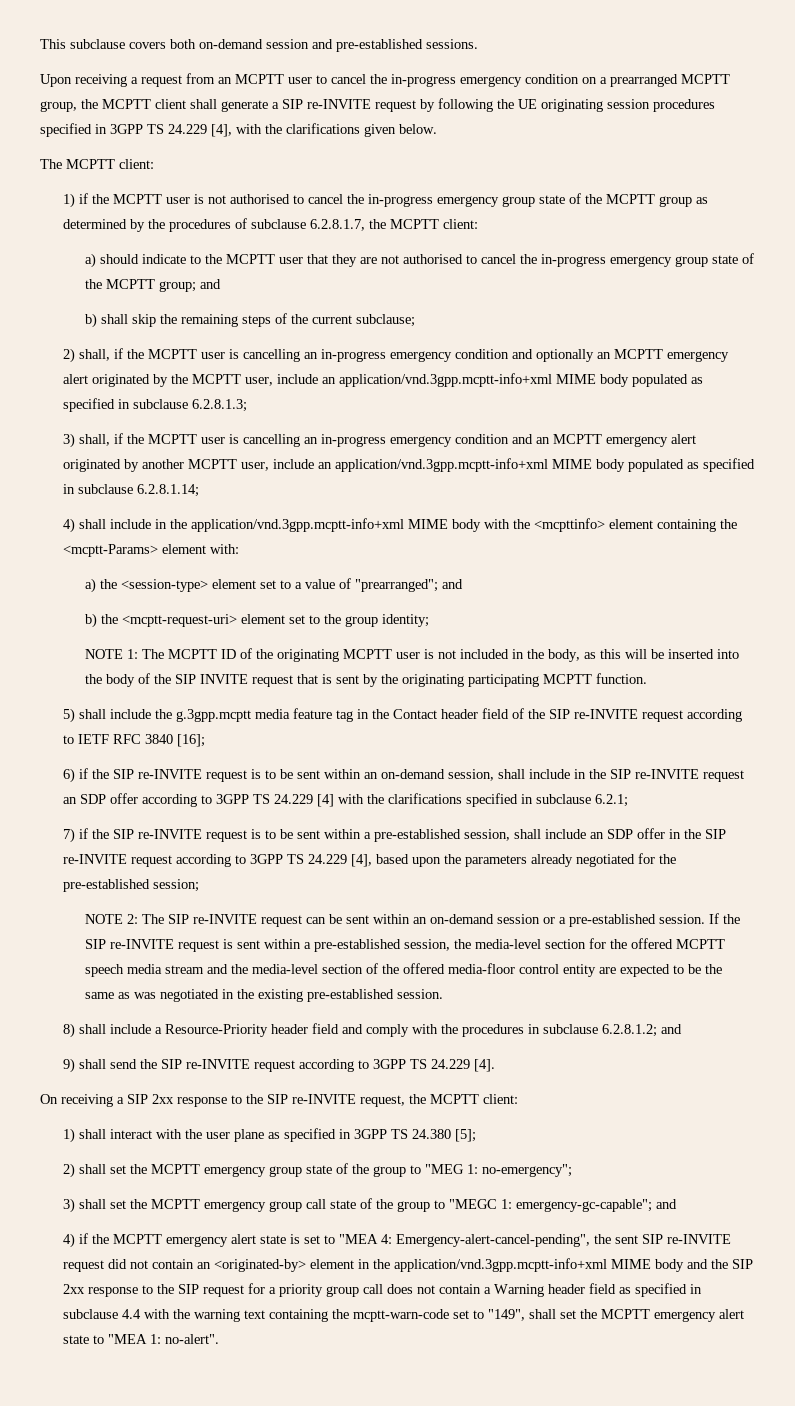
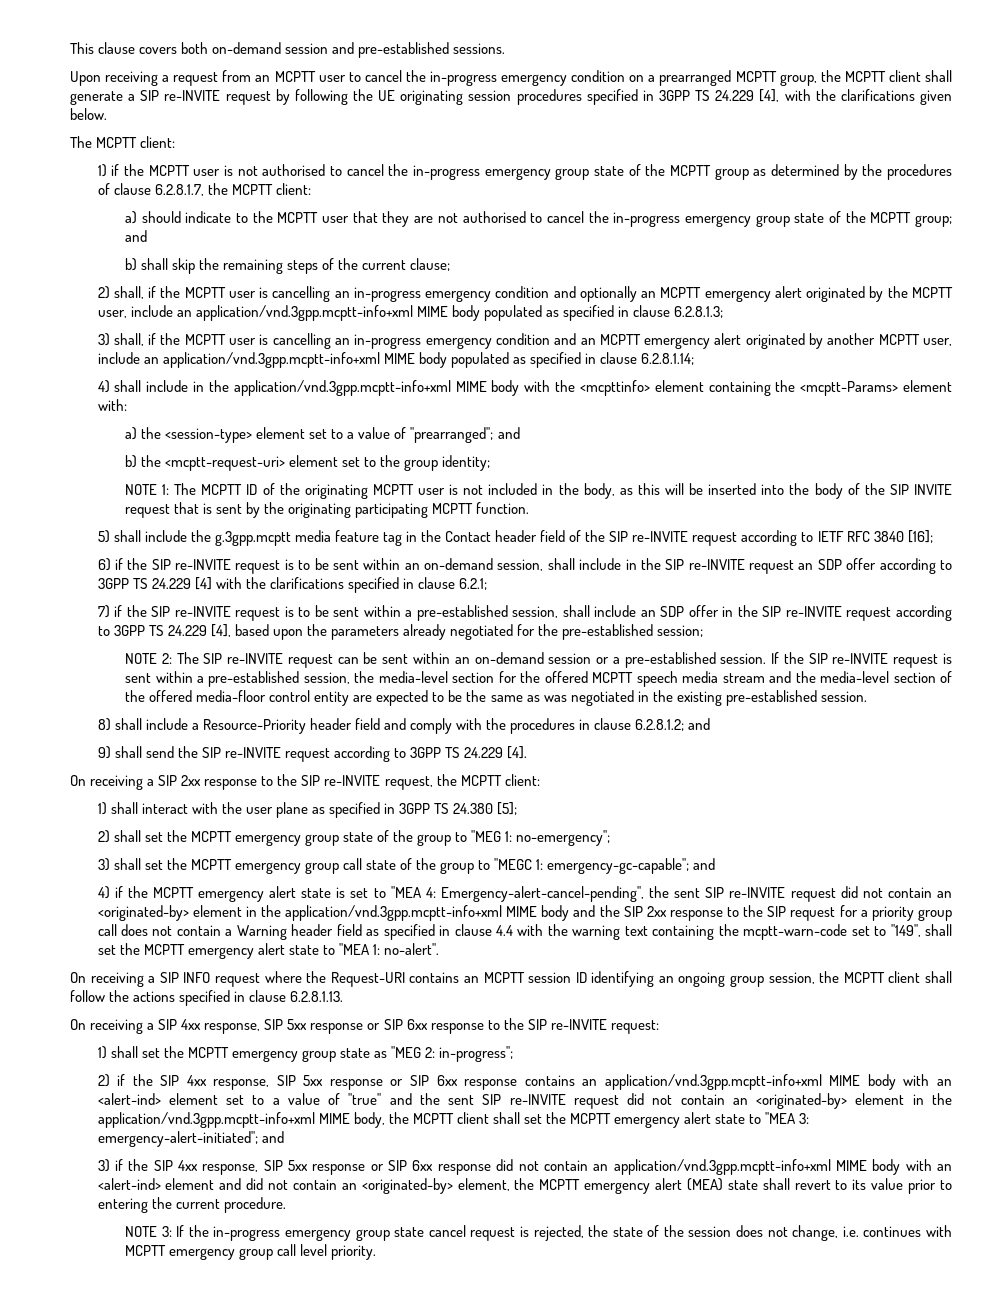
[70,39,125,49] subclause -> [98,42,136,54] clause
[250,219,306,229] subclause -> [113,183,151,195] clause
[356,314,416,327] subclause; -> [410,258,451,271] clause;
[132,399,188,409] subclause -> [633,305,671,317] clause
[77,484,133,494] subclause -> [599,352,637,364] clause
[535,794,591,804] subclause -> [417,577,455,589] clause
[542,1024,598,1034] subclause -> [594,718,632,730] clause
[62,1309,118,1319] subclause -> [454,924,492,936] clause
(219, 1339) none -> [70,971,953,987] [70,990,344,1006] [70,1018,659,1034] [97,1046,514,1062] [97,1074,952,1090] [97,1093,953,1109] [97,1112,810,1128] [97,1131,284,1147] [97,1159,953,1175] [97,1178,953,1194] [97,1197,286,1213] [125,1225,952,1241] [125,1244,377,1260] // On receiving a SIP INFO request where the Request-URI contains an MCPTT session ID identifying an ongoing group session, the MCPTT client shall follow the actions specified in clause 6.2.8.1.13. // On receiving a SIP 4xx response, SIP 5xx response or SIP 6xx response to the SIP re-INVITE request: // 1) shall set the MCPTT emergency group state as "MEG 2: in-progress"; // 2) if the SIP 4xx response, SIP 5xx response or SIP 6xx response contains an application/vnd.3gpp.mcptt-info+xml MIME body with an <alert-ind> element set to a value of "true" and the sent SIP re-INVITE request did not contain an <originated-by> element in the application/vnd.3gpp.mcptt-info+xml MIME body, the MCPTT client shall set the MCPTT emergency alert state to "MEA 3: emergency-alert-initiated"; and // 3) if the SIP 4xx response, SIP 5xx response or SIP 6xx response did not contain an application/vnd.3gpp.mcptt-info+xml MIME body with an <alert-ind> element and did not contain an <originated-by> element, the MCPTT emergency alert (MEA) state shall revert to its value prior to entering the current procedure. // NOTE 3: If the in-progress emergency group state cancel request is rejected, the state of the session does not change, i.e. continues with MCPTT emergency group call level priority.

